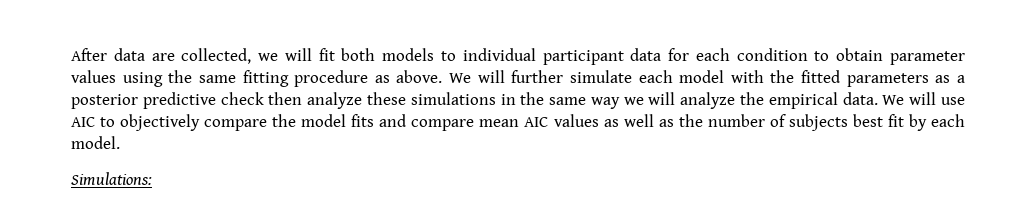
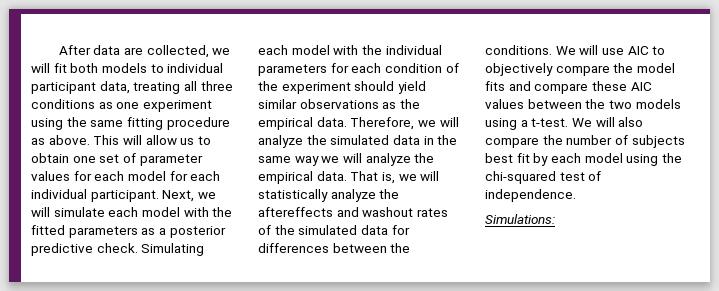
[630,48,966,65] [71,70,116,83] data for each condition to obtain parameter values -> [99,81,233,94] [31,99,212,112] data, treating all three conditions as one experiment
[449,70,564,83] We will further -> [93,135,211,145] [31,153,203,166] [31,171,221,181] [31,189,216,202] [31,207,50,217] This will allow us to obtain one set of parameter values for each model for each individual participant. Next, we will
[220,92,496,109] check then analyze these simulations -> [96,243,205,256] [258,45,442,55] [258,63,459,76] [258,81,426,94] [258,99,420,109] [258,117,459,130] [258,135,420,148] check. Simulating each model with the individual parameters for each condition of the experiment should yield similar observations as the empirical data. Therefore, we will analyze the simulated data
(878, 98) none -> [350,171,440,184] [258,189,400,202] [258,207,448,217] [258,225,410,235] [258,243,411,253] [485,45,552,55] That is, we will statistically analyze the aftereffects and washout rates of the simulated data for differences between the conditions.
[479,119,520,127] mean -> [591,81,627,91] these
[603,114,674,127] as well as -> [527,99,681,109] [485,117,644,130] [485,137,539,148] between the two models using a t-test. We will also compare
[71,136,120,149] model. -> [584,153,682,166] [485,171,602,184] [485,189,576,202] model using the chi-squared test of independence.

